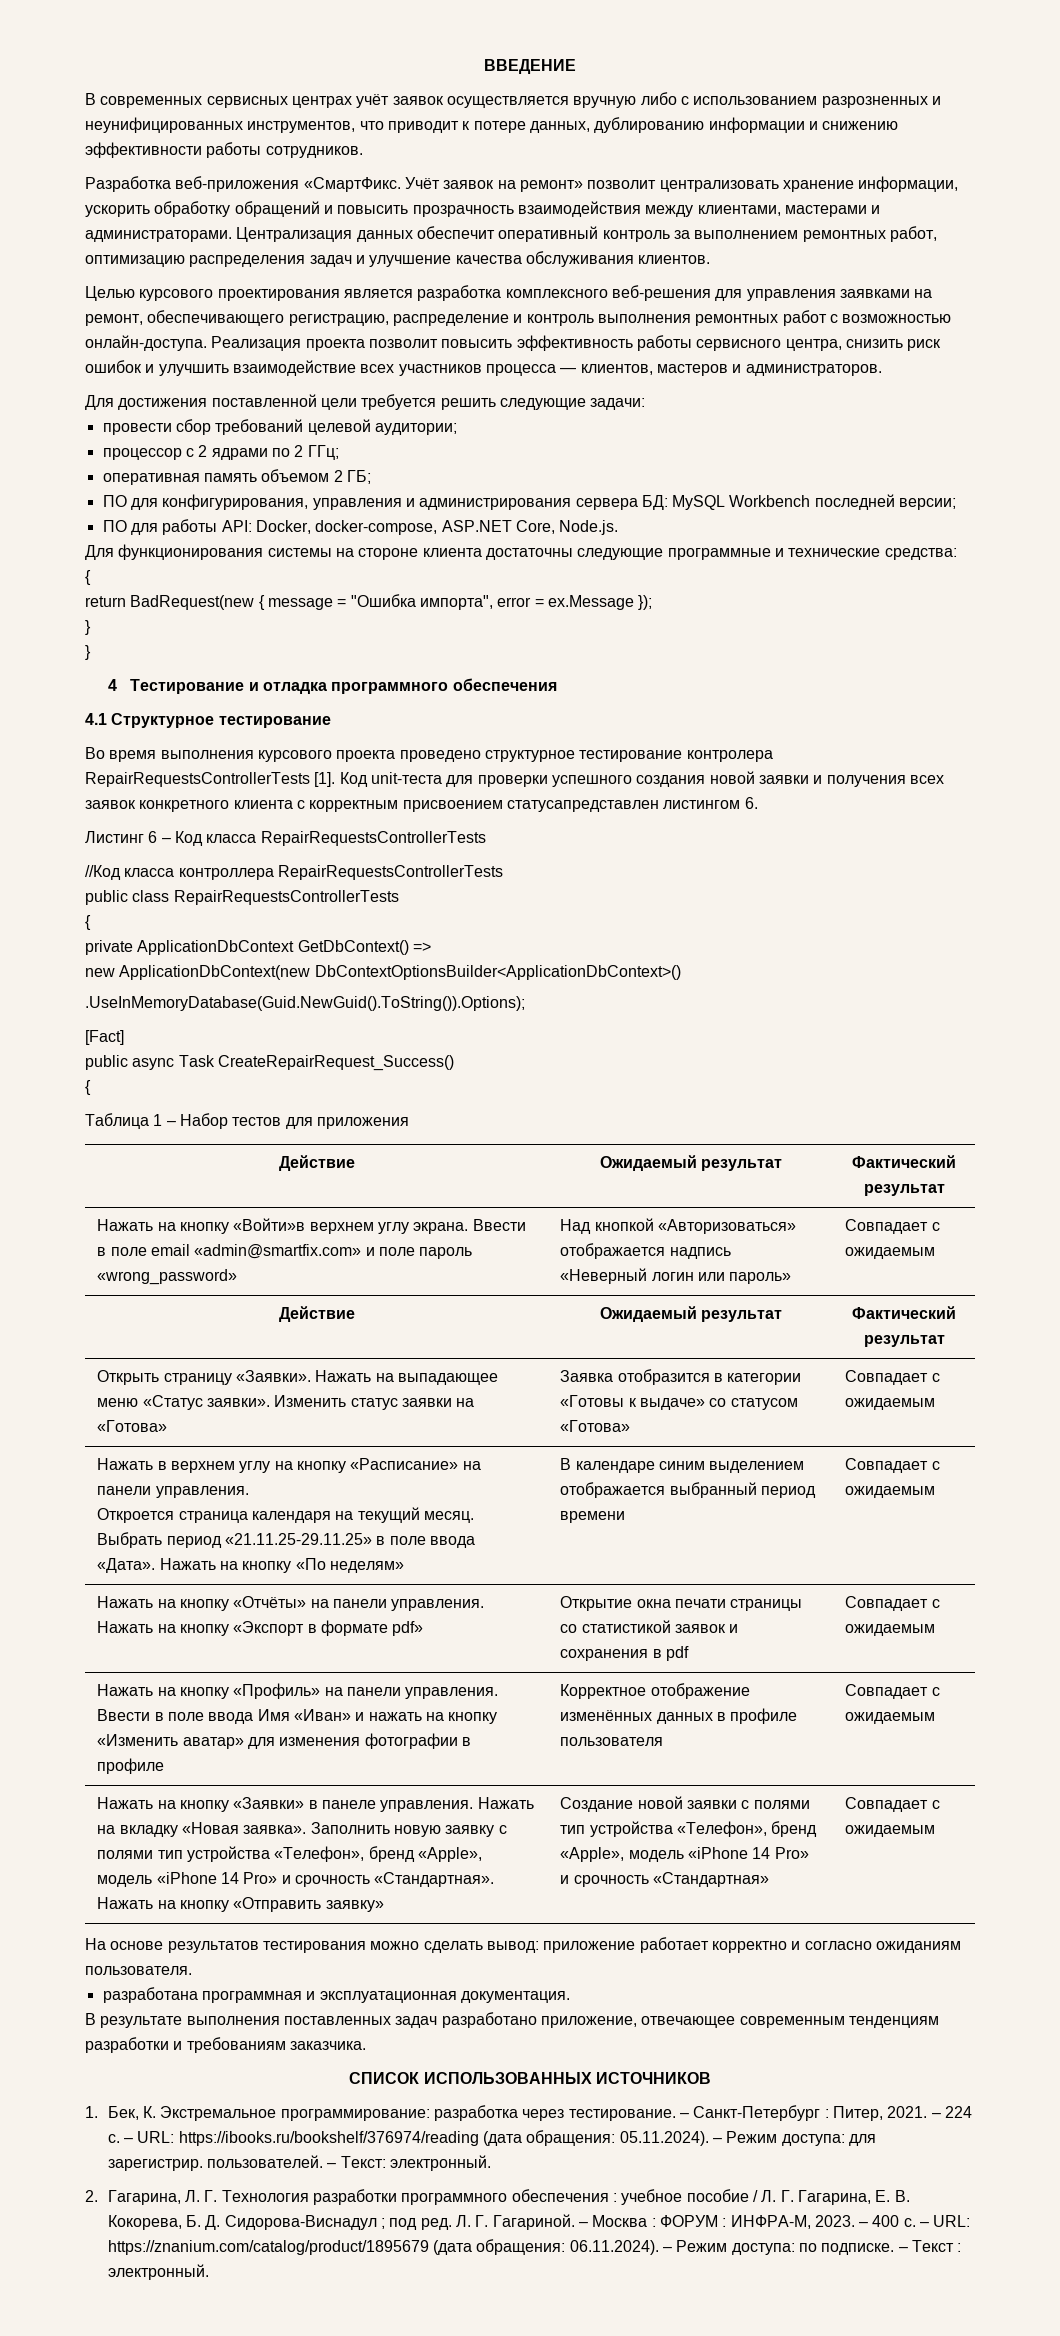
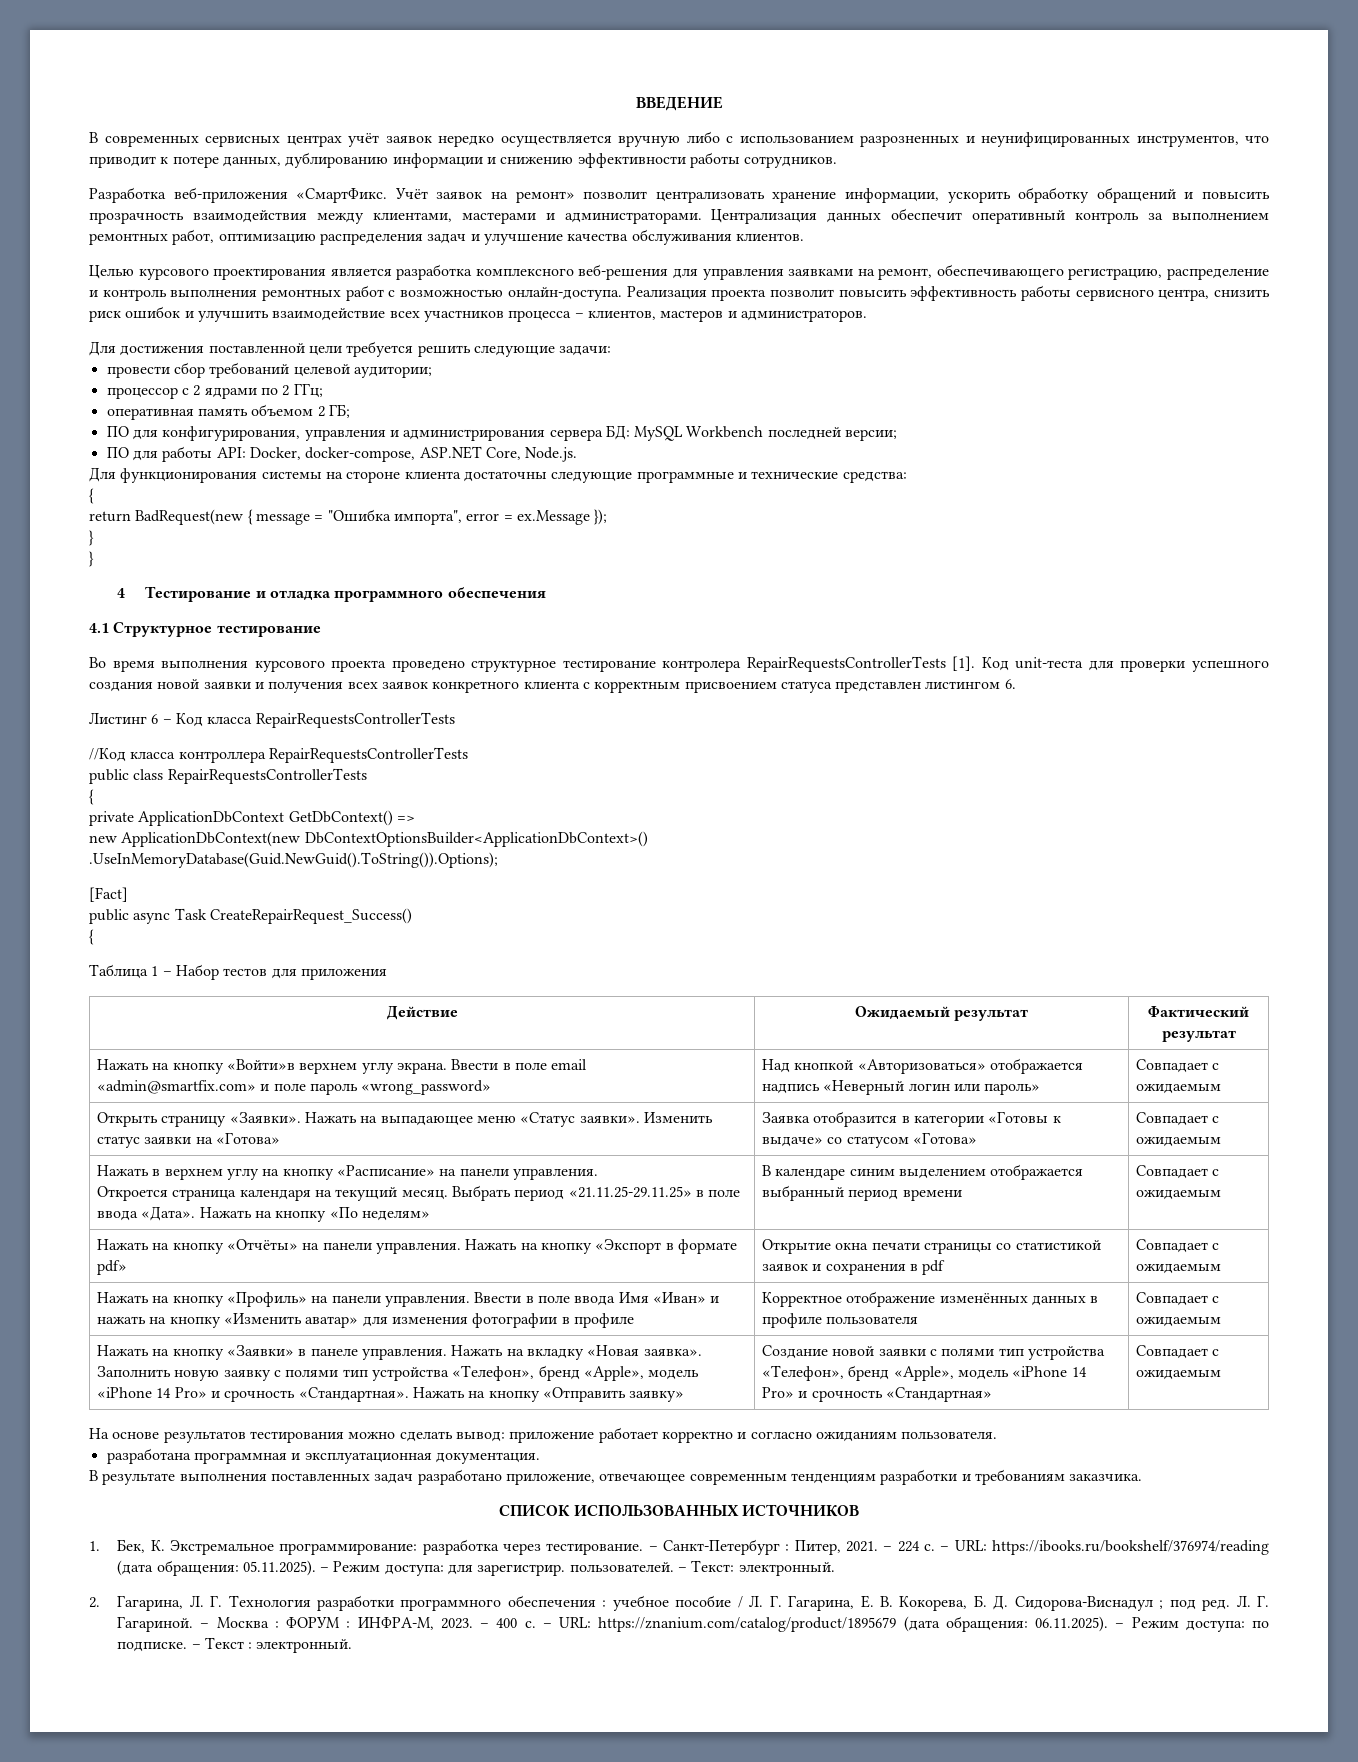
(444, 100) none -> [438,135,494,147] нередко
[560,368,577,373] — -> [574,313,584,318] –
[506,800,659,812] статусапредставлен -> [780,681,922,693] статуса представлен
[279,1306,355,1322] [599,1306,783,1322] [852,1306,956,1319] [863,1335,945,1347] // Действие | Ожидаемый результат | Фактический результат -> (1222, 1088) none
[619,2131,709,2146] 05.11.2024). -> [242,1560,316,1576] 05.11.2025).
[569,2240,659,2255] 06.11.2024). -> [1035,1616,1109,1632] 06.11.2025).

